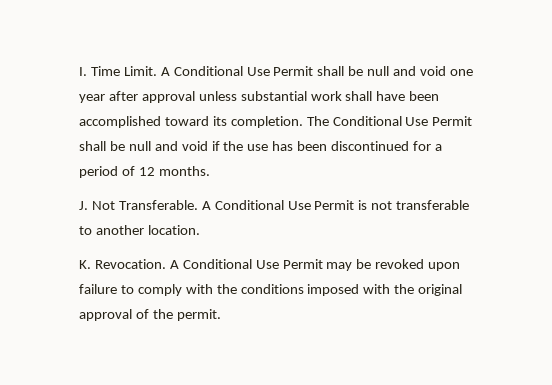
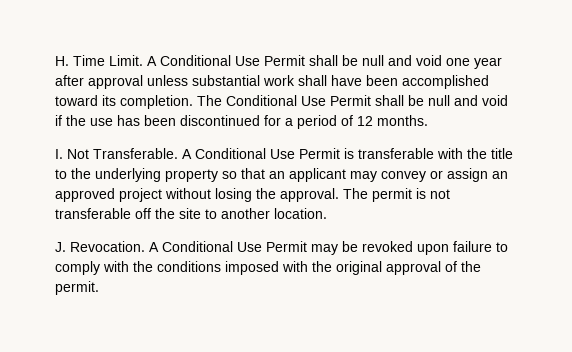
[79,67,87,76] I. -> [55,56,69,66] H.
[79,201,88,210] J. -> [55,149,63,159] I.
[371,200,470,210] not transferable -> [358,148,513,159] [55,168,508,182] [55,188,450,202] [55,208,201,219] transferable with the title to the underlying property so that an applicant may convey or assign an approved project without losing the approval. The permit is not transferable off the site
[79,260,91,269] K. -> [55,242,66,252] J.

